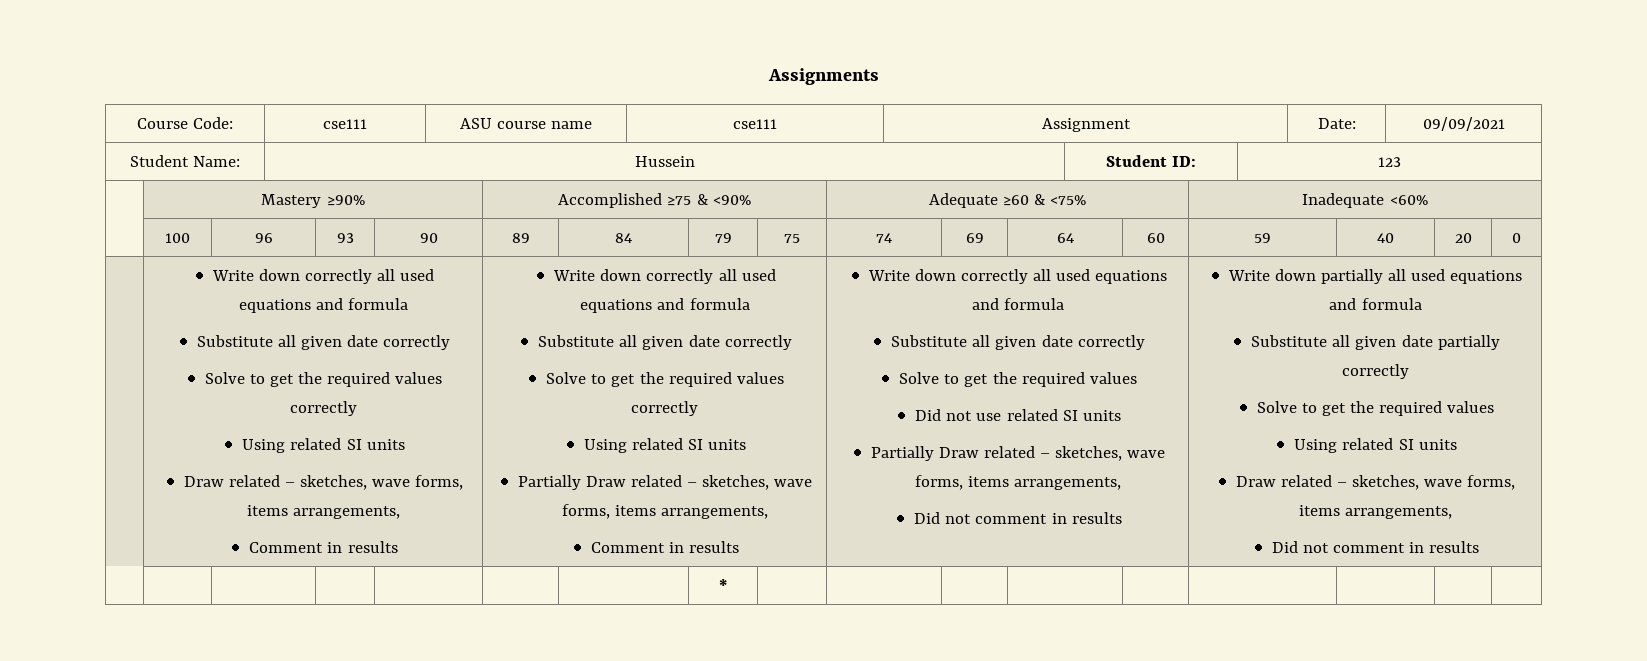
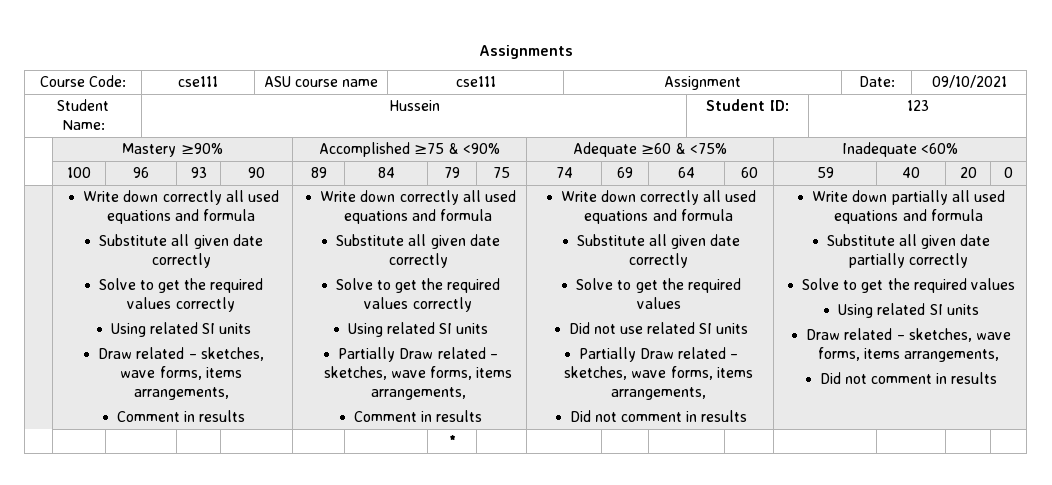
[1422,117,1505,131] 09/09/2021 -> [931,75,1007,88] 09/10/2021

